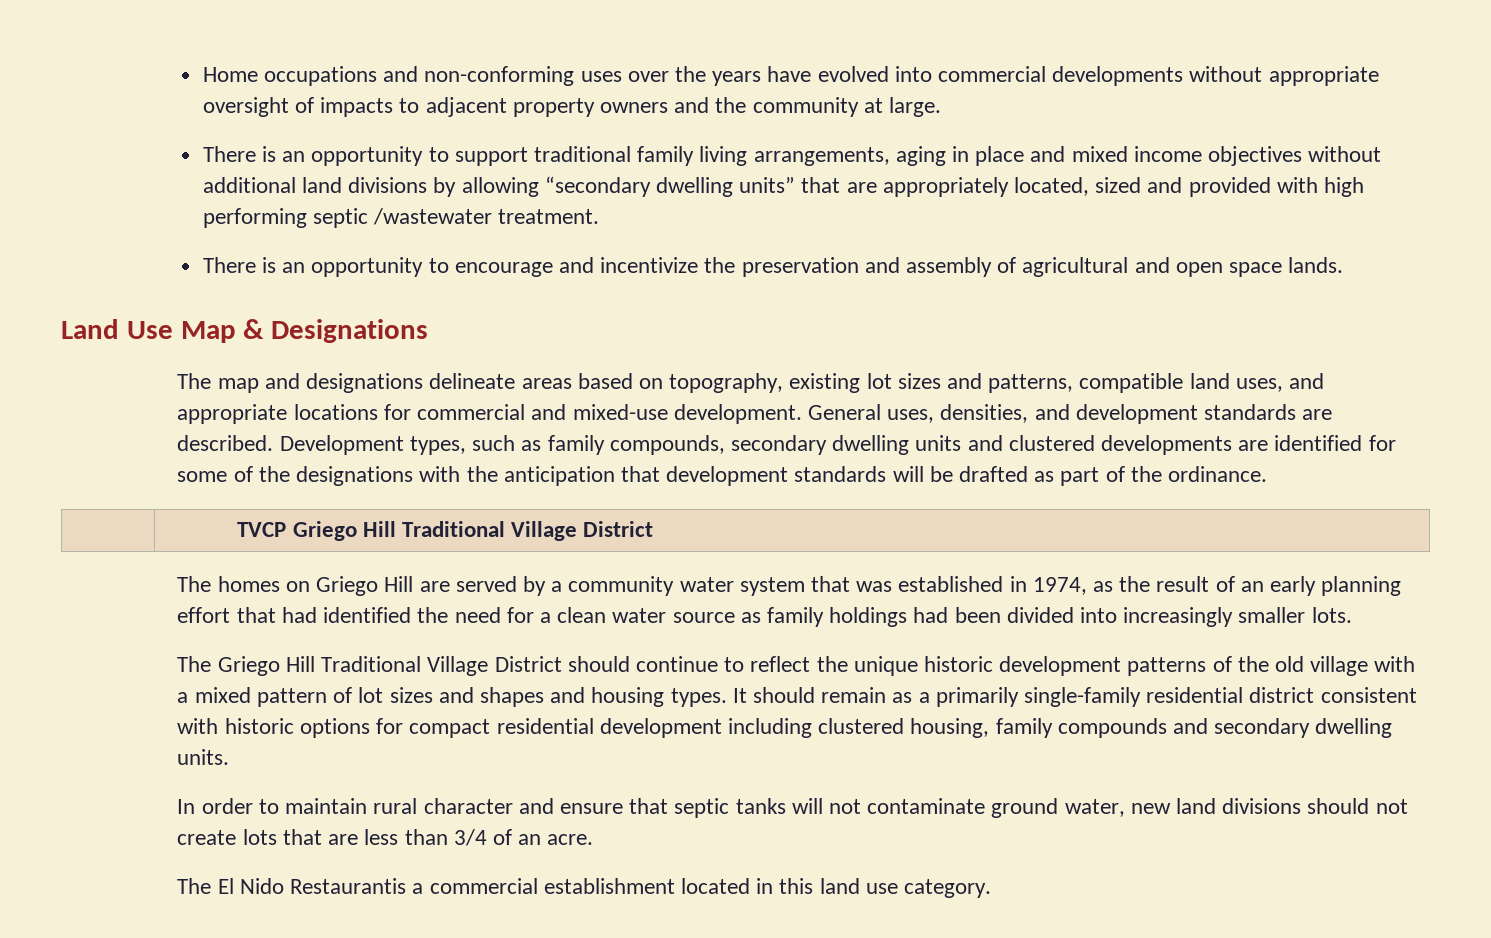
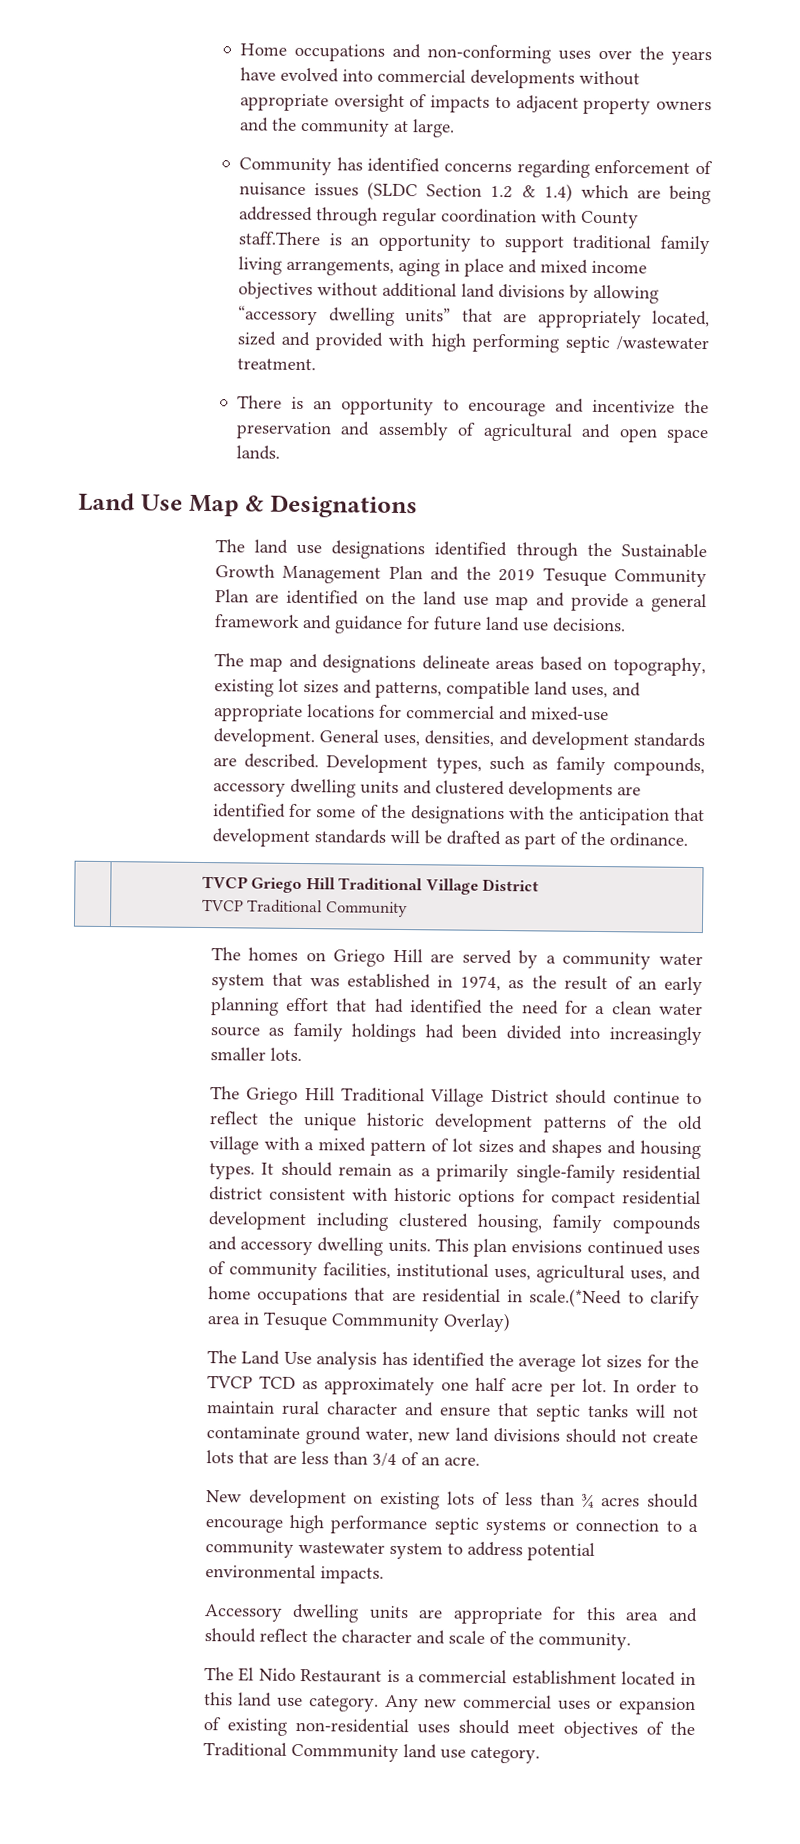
[202,146,256,162] There -> [239,157,713,178] [239,181,711,205] [239,206,640,229] [238,231,321,246] Community has identified concerns regarding enforcement of nuisance issues (SLDC Section 1.2 & 1.4) which are being addressed through regular coordination with County staff.There
[544,176,651,197] “secondary -> [238,305,319,326] “accessory
(429, 331) none -> [214,539,707,561] [214,564,707,588] [214,589,707,613] [213,614,626,635] // The land use designations identified through the Sustainable Growth Management Plan and the 2019 Tesuque Community Plan are identified on the land use map and provide a general framework and guidance for future land use decisions.
[730,435,827,455] secondary -> [212,782,286,797] accessory
(654, 529) none -> [201,898,408,918] // TVCP Traditional Community
[1214,718,1311,738] secondary -> [239,1240,313,1256] accessory
(230, 757) // -> [434,1238,700,1258] [207,1261,701,1284] [207,1286,700,1310] [206,1311,511,1333] [206,1350,699,1372] [206,1375,607,1397] This plan envisions continued uses of community facilities, institutional uses, agricultural uses, and home occupations that are residential in scale.(*Need to clarify area in Tesuque Commmunity Overlay) // The Land Use analysis has identified the average lot sizes for the TVCP TCD as approximately one half acre per lot.
(594, 839) none -> [205,1489,700,1510] [204,1514,698,1536] [204,1540,595,1562] [204,1564,384,1584] [203,1603,698,1625] [203,1628,631,1651] // New development on existing lots of less than ¾ acres should encourage high performance septic systems or connection to a community wastewater system to address potential environmental impacts. // Accessory dwelling units are appropriate for this area and should reflect the character and scale of the community.
[290,878,407,894] Restaurantis -> [300,1669,401,1683] Restaurant is
(991, 888) none -> [384,1694,696,1716] [202,1717,695,1739] [202,1742,540,1764] Any new commercial uses or expansion of existing non-residential uses should meet objectives of the Traditional Commmunity land use category.

